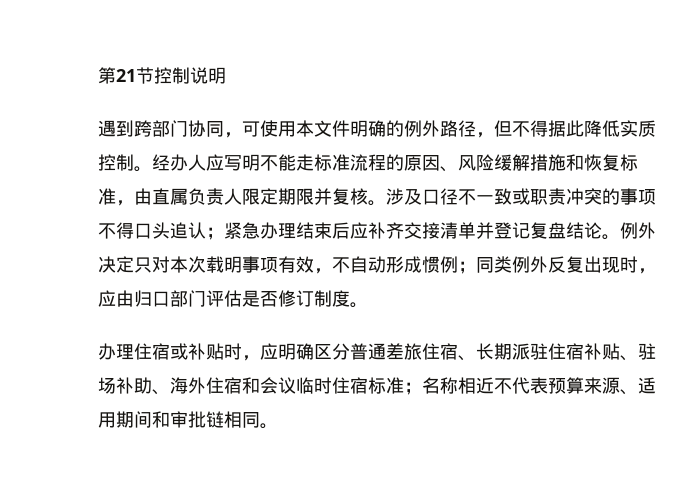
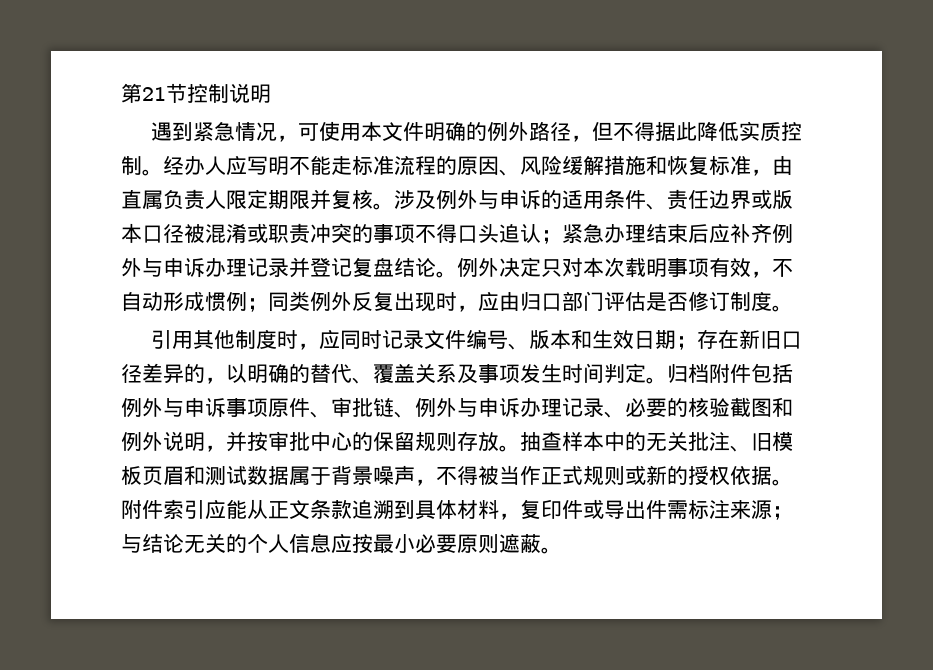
[134,120,224,137] 跨部门协同 -> [193,121,278,142] 紧急情况
[422,188,512,205] 口径不一致 -> [436,189,793,210] [121,223,247,243] 例外与申诉的适用条件、责任边界或版本口径被混淆
[404,222,476,239] 交接清单 -> [772,224,793,244] [121,258,289,278] 例外与申诉办理记录
[98,343,656,361] [98,377,656,395] [98,411,260,428] 办理住宿或补贴时，应明确区分普通差旅住宿、长期派驻住宿补贴、驻场补助、海外住宿和会议临时住宿标准；名称相近不代表预算来源、适用期间和审批链相同 -> [151,329,803,350] [121,363,793,384] [121,397,793,418] [121,431,793,452] [121,465,793,486] [121,499,793,520] [121,533,541,553] 引用其他制度时，应同时记录文件编号、版本和生效日期；存在新旧口径差异的，以明确的替代、覆盖关系及事项发生时间判定。归档附件包括例外与申诉事项原件、审批链、例外与申诉办理记录、必要的核验截图和例外说明，并按审批中心的保留规则存放。抽查样本中的无关批注、旧模板页眉和测试数据属于背景噪声，不得被当作正式规则或新的授权依据。附件索引应能从正文条款追溯到具体材料，复印件或导出件需标注来源；与结论无关的个人信息应按最小必要原则遮蔽

